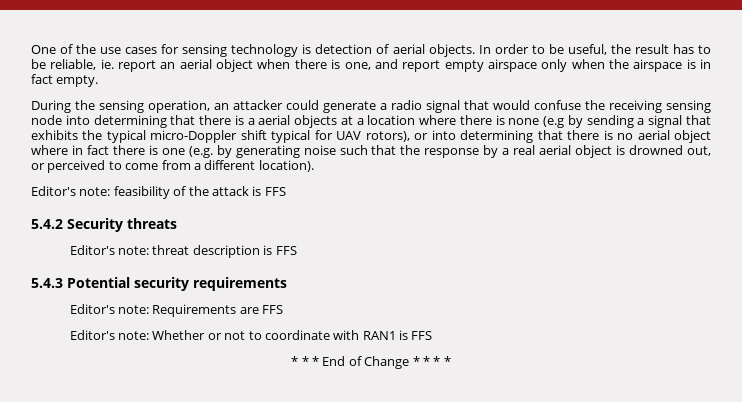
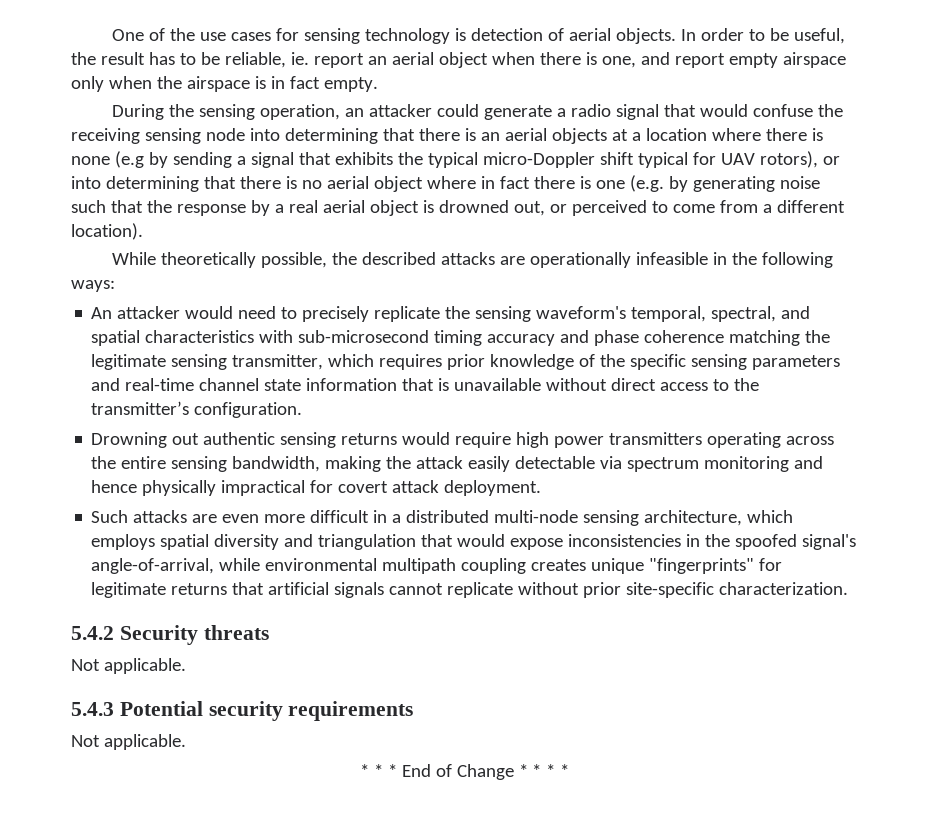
[247,118,255,125] a -> [480,132,500,141] an
[31,186,286,199] [31,218,177,232] [69,245,297,258] [31,277,287,291] [69,304,284,317] [69,330,433,340] Editor's note: feasibility of the attack is FFS // 5.4.2 Security threats // Editor's note: threat description is FFS // 5.4.3 Potential security requirements // Editor's note: Requirements are FFS // Editor's note: Whether or not to coordinate with RAN1 is FFS -> [112,252,834,268] [71,280,115,292] [91,306,811,322] [91,330,831,346] [91,354,841,370] [91,378,760,391] [91,401,303,418] [91,432,835,448] [91,456,824,472] [91,480,542,496] [91,510,794,526] [91,534,857,550] [91,558,783,574] [91,582,849,598] [71,625,269,645] [71,658,186,674] [71,701,414,721] [71,734,186,750] While theoretically possible, the described attacks are operationally infeasible in the following ways: // An attacker would need to precisely replicate the sensing waveform's temporal, spectral, and spatial characteristics with sub-microsecond timing accuracy and phase coherence matching the legitimate sensing transmitter, which requires prior knowledge of the specific sensing parameters and real-time channel state information that is unavailable without direct access to the transmitter’s configuration. // Drowning out authentic sensing returns would require high power transmitters operating across the entire sensing bandwidth, making the attack easily detectable via spectrum monitoring and hence physically impractical for covert attack deployment. // Such attacks are even more difficult in a distributed multi-node sensing architecture, which employs spatial diversity and triangulation that would expose inconsistencies in the spoofed signal's angle-of-arrival, while environmental multipath coupling creates unique "fingerprints" for legitimate returns that artificial signals cannot replicate without prior site-specific characterization. // 5.4.2 Security threats // Not applicable. // 5.4.3 Potential security requirements // Not applicable.

